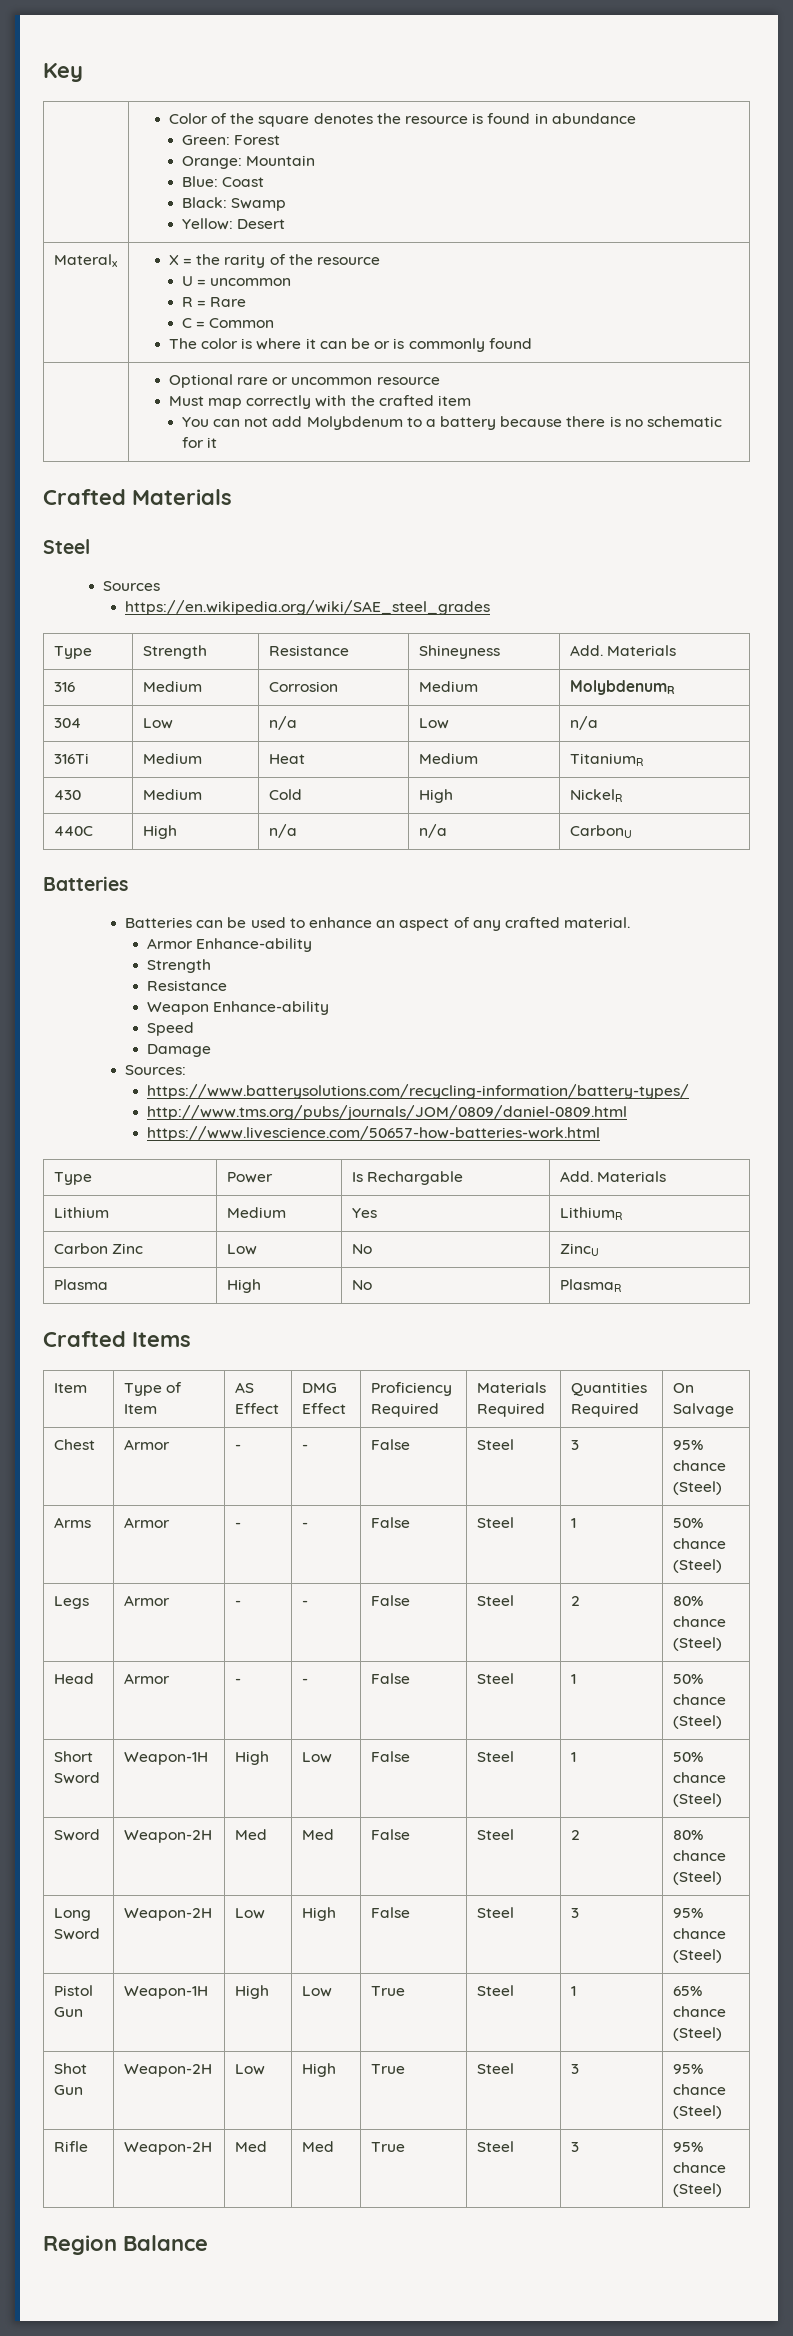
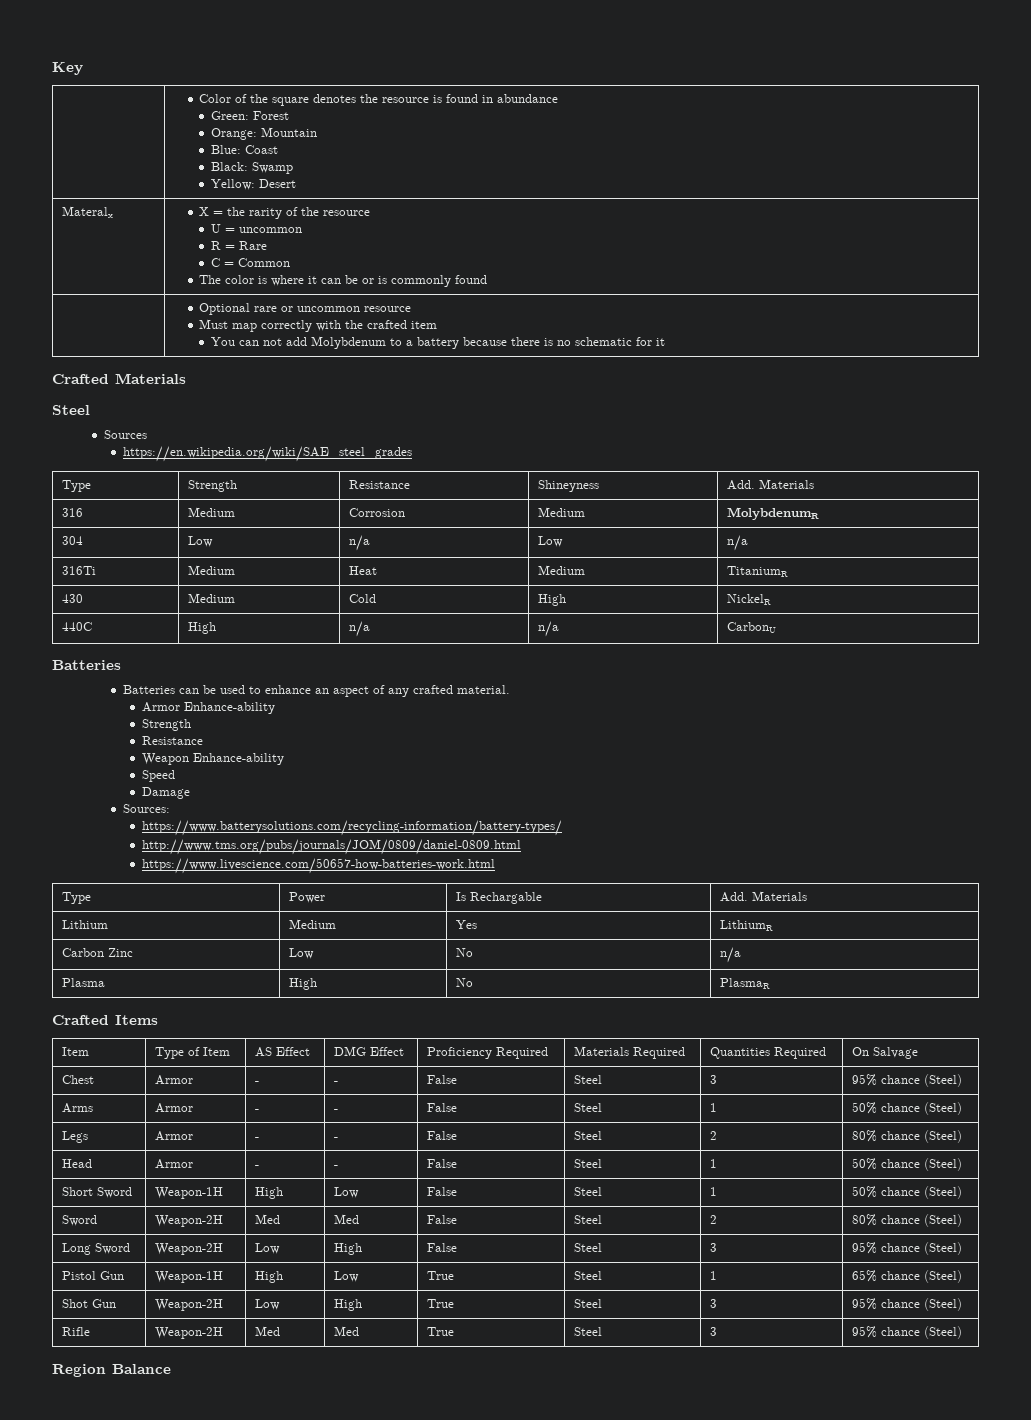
[559,1243,599,1256] ZincU -> [719,947,741,963] n/a

